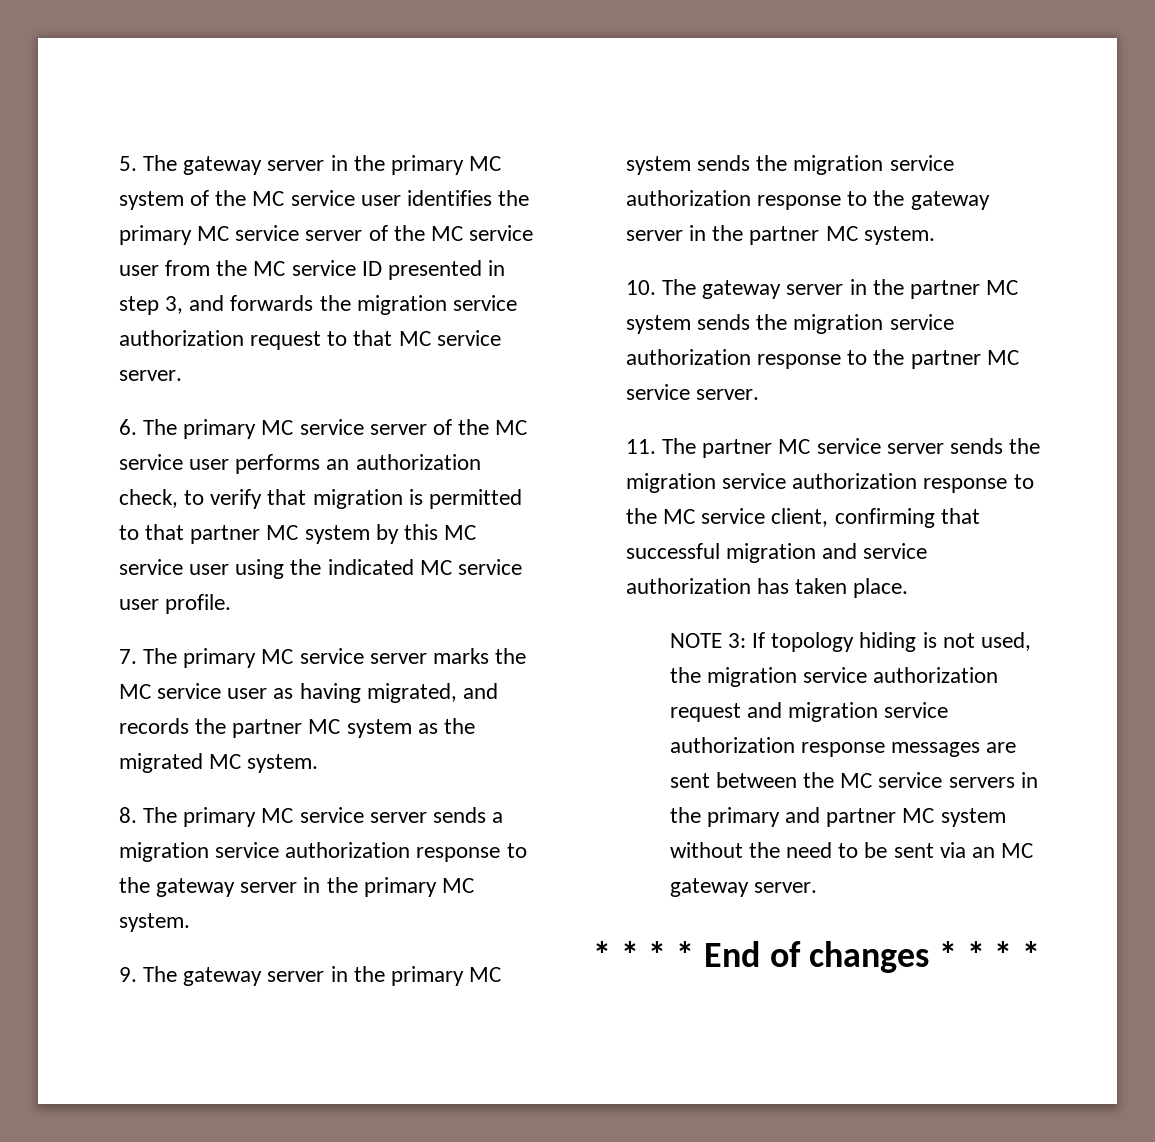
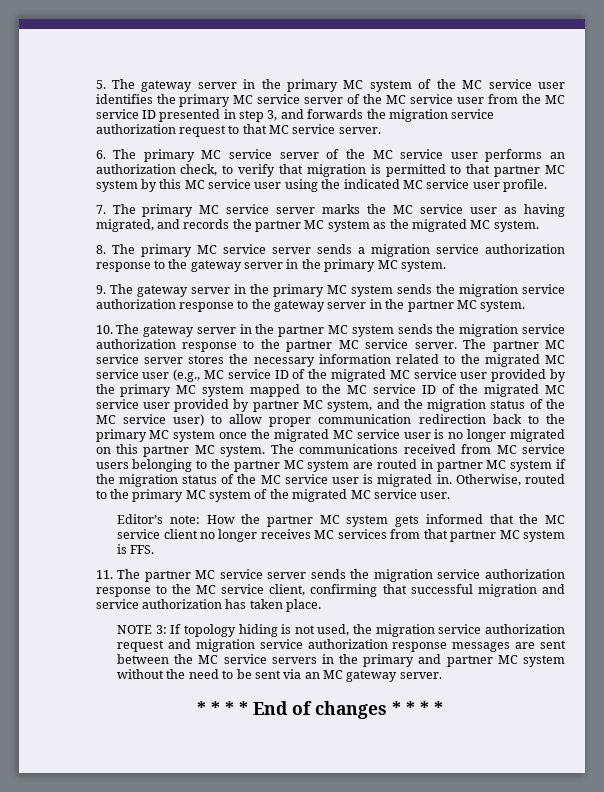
(759, 394) none -> [463,339,566,352] [95,354,566,367] [95,369,566,382] [95,384,565,397] [95,399,565,412] [95,414,565,427] [95,429,565,442] [95,444,565,457] [95,459,566,472] [95,474,566,487] [95,489,451,502] [117,514,565,527] [117,529,565,542] [117,544,155,554] The partner MC service server stores the necessary information related to the migrated MC service user (e.g., MC service ID of the migrated MC service user provided by the primary MC system mapped to the MC service ID of the migrated MC service user provided by partner MC system, and the migration status of the MC service user) to allow proper communication redirection back to the primary MC system once the migrated MC service user is no longer migrated on this partner MC system. The communications received from MC service users belonging to the partner MC system are routed in partner MC system if the migration status of the MC service user is migrated in. Otherwise, routed to the primary MC system of the migrated MC service user. // Editor’s note: How the partner MC system gets informed that the MC service client no longer receives MC services from that partner MC system is FFS.

